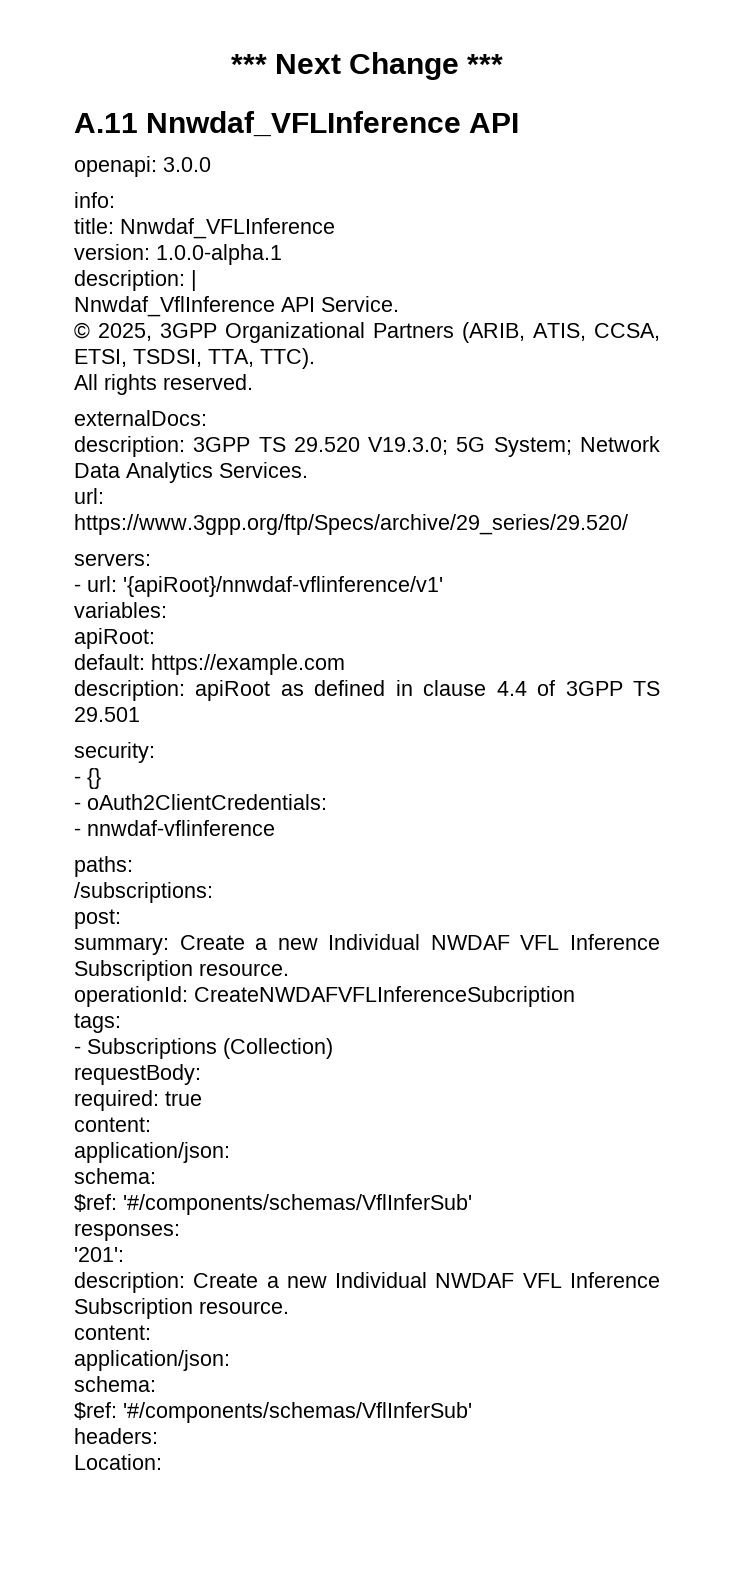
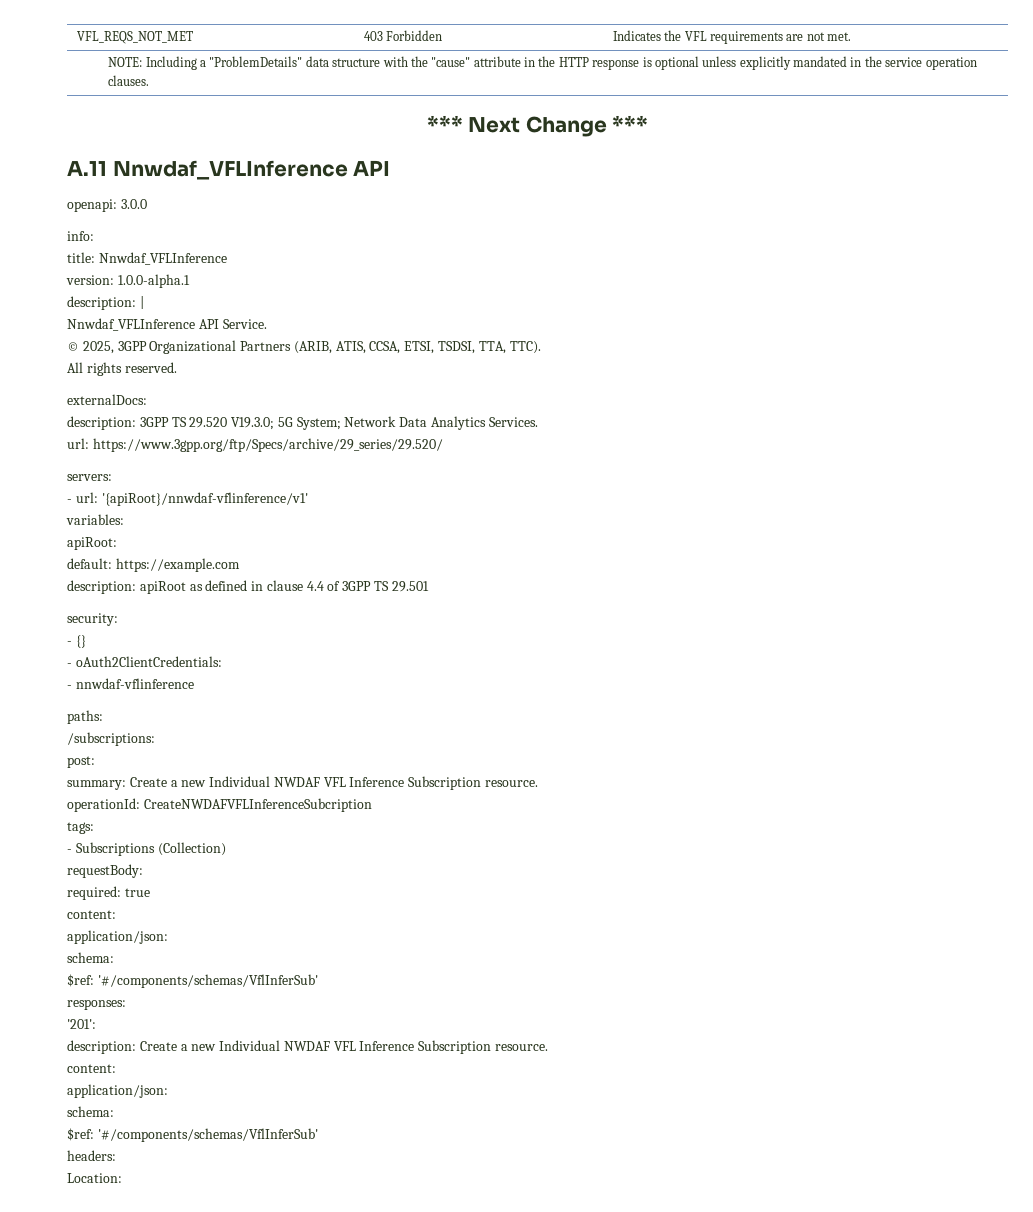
(230, 64) none -> [76,31,193,44] [363,30,443,41] [612,30,852,44] [108,56,977,70] [108,75,150,86] VFL_REQS_NOT_MET | 403 Forbidden | Indicates the VFL requirements are not met. // NOTE: Including a "ProblemDetails" data structure with the "cause" attribute in the HTTP response is optional unless explicitly mandated in the service operation clauses. //
[74,296,275,317] Nnwdaf_VflInference -> [67,318,195,331] Nnwdaf_VFLInference

